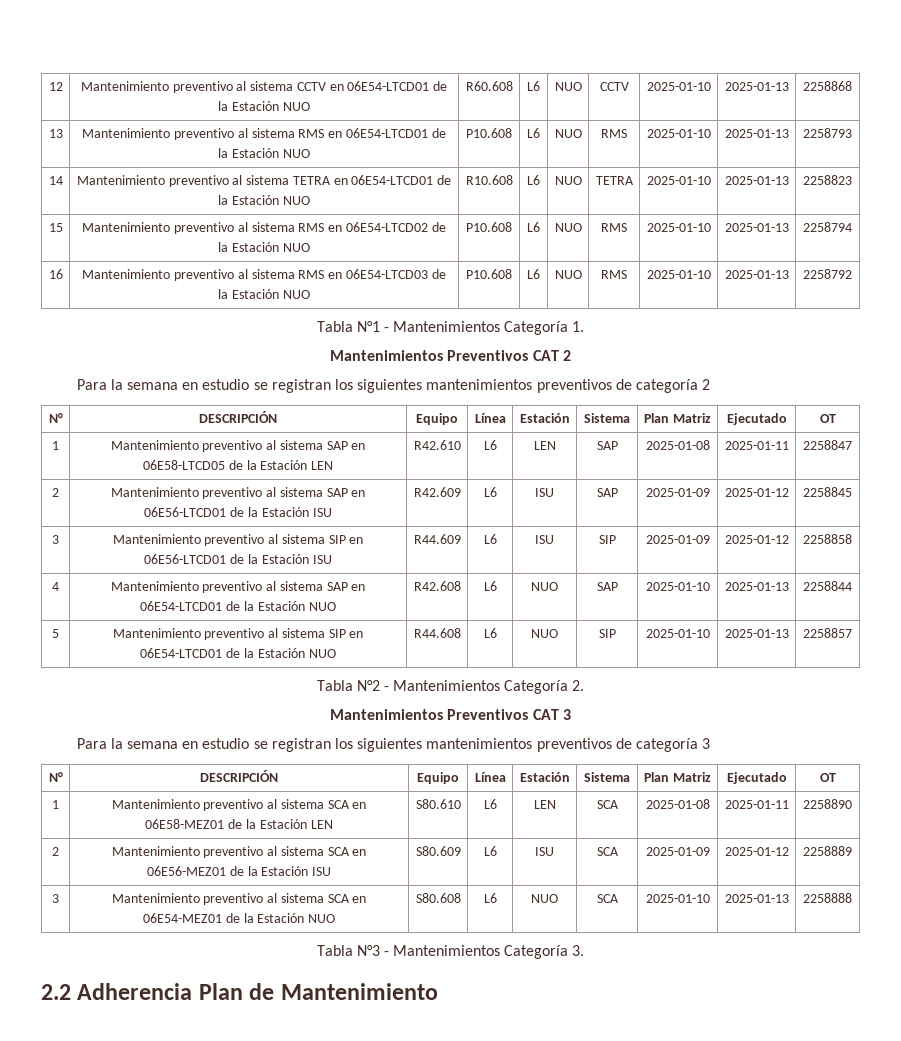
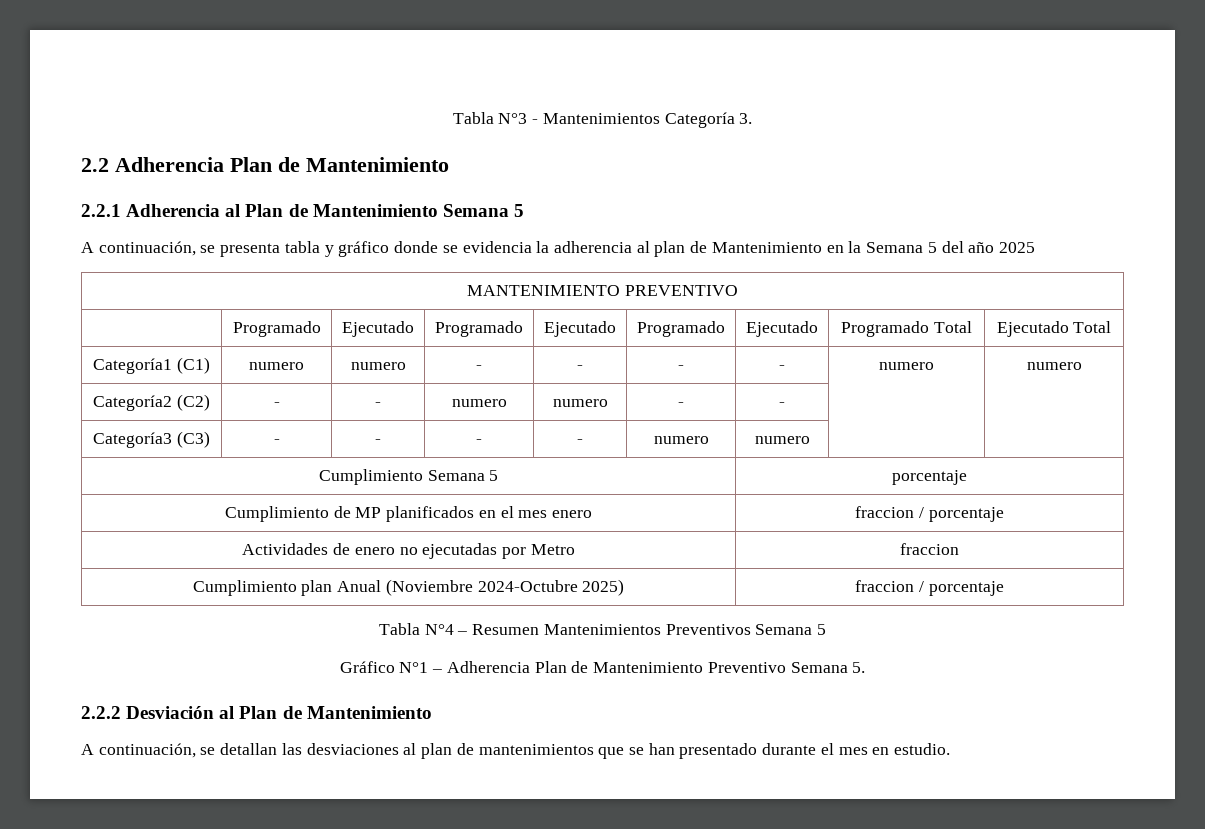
[48,82,63,91] [80,81,448,93] [218,101,310,111] [465,81,513,91] [527,81,540,91] [554,82,582,91] [599,82,629,91] [646,82,711,91] [724,82,789,91] [803,81,852,91] [48,129,63,138] [82,128,446,140] [218,148,310,158] [466,128,512,138] [527,128,540,138] [554,129,582,138] [601,129,627,138] [646,129,711,138] [724,129,789,138] [803,128,852,138] [48,176,63,185] [76,175,452,187] [218,195,310,205] [465,175,513,185] [527,175,540,185] [554,176,582,185] [595,176,634,185] [646,176,711,185] [724,176,789,185] [803,175,852,185] [48,223,63,232] [82,222,446,234] [218,242,310,252] [466,222,512,232] [527,222,540,232] [554,223,582,232] [601,223,627,232] [646,223,711,232] [724,223,789,232] [803,222,852,232] [48,269,63,279] [82,269,446,281] [218,289,310,299] [466,269,512,279] [527,269,540,279] [554,270,582,279] [601,270,627,279] [646,270,711,279] [724,270,789,279] [803,269,852,279] [316,321,585,335] [330,350,571,361] [76,379,711,393] [48,413,63,423] [199,411,277,423] [416,413,458,425] [474,413,506,423] [519,413,570,423] [584,413,630,423] [644,413,711,423] [726,413,787,425] [819,414,836,423] [52,441,59,450] [110,440,366,452] [142,460,334,470] [413,440,461,450] [483,440,497,450] [533,441,556,450] [596,441,618,450] [645,440,710,450] [724,441,789,450] [803,440,852,450] [52,488,59,497] [110,487,366,499] [144,507,332,517] [413,487,461,497] [483,487,497,497] [535,488,554,497] [596,488,618,497] [645,488,710,497] [724,488,789,497] [803,487,852,497] [52,535,59,544] [112,534,364,546] [144,554,332,564] [413,534,461,544] [483,534,497,544] [535,535,554,544] [598,535,616,544] [645,535,710,544] [724,535,789,544] [803,534,852,544] [52,582,59,591] [110,581,366,593] [140,601,336,611] [413,581,461,591] [483,581,497,591] [531,582,558,591] [596,582,618,591] [645,582,710,591] [724,582,789,591] [803,581,852,591] [52,629,59,638] [112,628,364,640] [140,648,336,658] [413,628,461,638] [483,628,497,638] [531,629,558,638] [598,629,616,638] [645,629,710,638] [724,629,789,638] [803,628,852,638] [316,680,585,694] [330,709,571,720] [76,738,711,752] [48,772,63,782] [200,770,278,782] [417,772,459,784] [474,772,506,782] [519,772,570,782] [584,772,630,782] [644,772,711,782] [726,772,787,784] [819,773,836,782] [52,800,59,809] [111,799,367,811] [145,819,333,829] [415,799,461,809] [483,799,497,809] [533,800,556,809] [596,800,619,809] [645,799,710,809] [724,800,789,809] [803,799,852,809] [52,847,59,856] [111,846,367,858] [146,866,332,876] [415,846,461,856] [483,846,497,856] [535,847,554,856] [596,847,619,856] [645,847,710,856] [724,847,789,856] [803,846,852,856] [52,894,59,903] [111,893,367,905] [142,913,336,923] [415,893,461,903] [483,893,497,903] [531,894,558,903] [596,894,619,903] [645,894,710,903] [724,894,789,903] [803,893,852,903] 12 | Mantenimiento preventivo al sistema CCTV en 06E54-LTCD01 de la Estación NUO | R60.608 | L6 | NUO | CCTV | 2025-01-10 | 2025-01-13 | 2258868 // 13 | Mantenimiento preventivo al sistema RMS en 06E54-LTCD01 de la Estación NUO | P10.608 | L6 | NUO | RMS | 2025-01-10 | 2025-01-13 | 2258793 // 14 | Mantenimiento preventivo al sistema TETRA en 06E54-LTCD01 de la Estación NUO | R10.608 | L6 | NUO | TETRA | 2025-01-10 | 2025-01-13 | 2258823 // 15 | Mantenimiento preventivo al sistema RMS en 06E54-LTCD02 de la Estación NUO | P10.608 | L6 | NUO | RMS | 2025-01-10 | 2025-01-13 | 2258794 // 16 | Mantenimiento preventivo al sistema RMS en 06E54-LTCD03 de la Estación NUO | P10.608 | L6 | NUO | RMS | 2025-01-10 | 2025-01-13 | 2258792 // Tabla N°1 - Mantenimientos Categoría 1. // Mantenimientos Preventivos CAT 2 // Para la semana en estudio se registran los siguientes mantenimientos preventivos de categoría 2 // N° | DESCRIPCIÓN | Equipo | Línea | Estación | Sistema | Plan Matriz | Ejecutado | OT // 1 | Mantenimiento preventivo al sistema SAP en 06E58-LTCD05 de la Estación LEN | R42.610 | L6 | LEN | SAP | 2025-01-08 | 2025-01-11 | 2258847 // 2 | Mantenimiento preventivo al sistema SAP en 06E56-LTCD01 de la Estación ISU | R42.609 | L6 | ISU | SAP | 2025-01-09 | 2025-01-12 | 2258845 // 3 | Mantenimiento preventivo al sistema SIP en 06E56-LTCD01 de la Estación ISU | R44.609 | L6 | ISU | SIP | 2025-01-09 | 2025-01-12 | 2258858 // 4 | Mantenimiento preventivo al sistema SAP en 06E54-LTCD01 de la Estación NUO | R42.608 | L6 | NUO | SAP | 2025-01-10 | 2025-01-13 | 2258844 // 5 | Mantenimiento preventivo al sistema SIP en 06E54-LTCD01 de la Estación NUO | R44.608 | L6 | NUO | SIP | 2025-01-10 | 2025-01-13 | 2258857 // Tabla N°2 - Mantenimientos Categoría 2. // Mantenimientos Preventivos CAT 3 // Para la semana en estudio se registran los siguientes mantenimientos preventivos de categoría 3 // N° | DESCRIPCIÓN | Equipo | Línea | Estación | Sistema | Plan Matriz | Ejecutado | OT // 1 | Mantenimiento preventivo al sistema SCA en 06E58-MEZ01 de la Estación LEN | S80.610 | L6 | LEN | SCA | 2025-01-08 | 2025-01-11 | 2258890 // 2 | Mantenimiento preventivo al sistema SCA en 06E56-MEZ01 de la Estación ISU | S80.609 | L6 | ISU | SCA | 2025-01-09 | 2025-01-12 | 2258889 // 3 | Mantenimiento preventivo al sistema SCA en 06E54-MEZ01 de la Estación NUO | S80.608 | L6 | NUO | SCA | 2025-01-10 | 2025-01-13 | 2258888 // -> (452, 118) none
(438, 991) none -> [81,204,524,217] [81,241,1035,257] [467,285,738,296] [232,321,321,337] [342,321,414,337] [435,321,523,337] [544,321,616,337] [636,321,725,337] [745,321,818,337] [841,321,972,337] [996,321,1112,337] [93,357,210,374] [249,362,304,370] [350,362,406,370] [476,365,482,370] [577,365,583,370] [677,365,684,370] [778,365,785,370] [878,362,934,370] [1026,362,1082,370] [93,394,210,411] [273,402,280,407] [375,402,381,407] [451,399,507,407] [552,399,608,407] [677,402,684,407] [778,402,785,407] [93,431,210,448] [273,439,280,444] [375,439,381,444] [476,439,482,444] [577,439,583,444] [653,436,709,444] [754,436,810,444] [318,469,499,485] [891,470,967,485] [224,506,593,522] [855,506,1004,522] [242,543,575,559] [899,543,959,555] [192,579,625,596] [855,580,1004,596] [378,623,827,635] [339,661,866,673] [81,706,432,719] [81,743,951,759] // 2.2.1 Adherencia al Plan de Mantenimiento Semana 5 // A continuación, se presenta tabla y gráfico donde se evidencia la adherencia al plan de Mantenimiento en la Semana 5 del año 2025 // MANTENIMIENTO PREVENTIVO // | Programado | Ejecutado | Programado | Ejecutado | Programado | Ejecutado | Programado Total | Ejecutado Total // Categoría1 (C1) | numero | numero | - | - | - | - | numero | numero // Categoría2 (C2) | - | - | numero | numero | - | - | | // Categoría3 (C3) | - | - | - | - | numero | numero | | // Cumplimiento Semana 5 | porcentaje // Cumplimiento de MP planificados en el mes enero | fraccion / porcentaje // Actividades de enero no ejecutadas por Metro | fraccion // Cumplimiento plan Anual (Noviembre 2024-Octubre 2025) | fraccion / porcentaje // Tabla N°4 – Resumen Mantenimientos Preventivos Semana 5 // Gráfico N°1 – Adherencia Plan de Mantenimiento Preventivo Semana 5. // 2.2.2 Desviación al Plan de Mantenimiento // A continuación, se detallan las desviaciones al plan de mantenimientos que se han presentado durante el mes en estudio.

